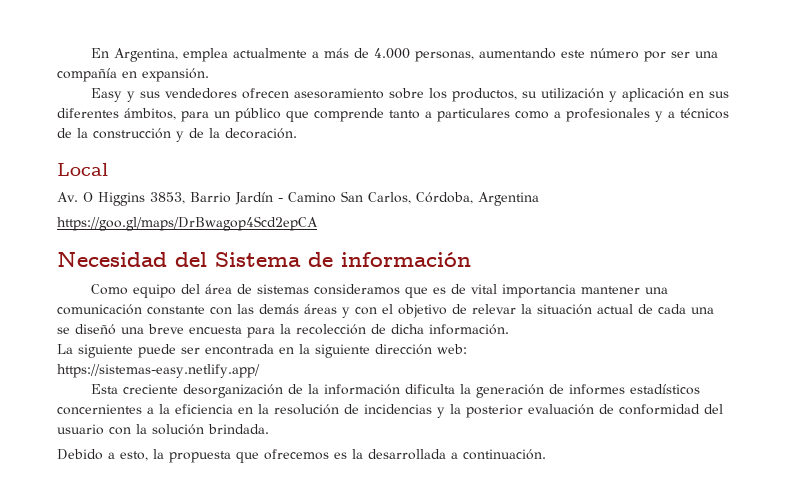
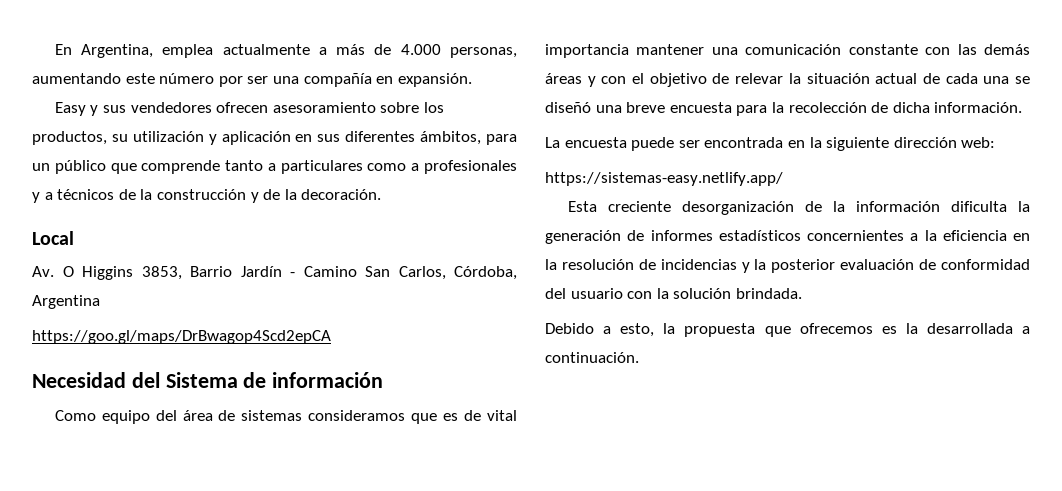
[78,344,133,358] siguiente -> [564,137,627,148] encuesta

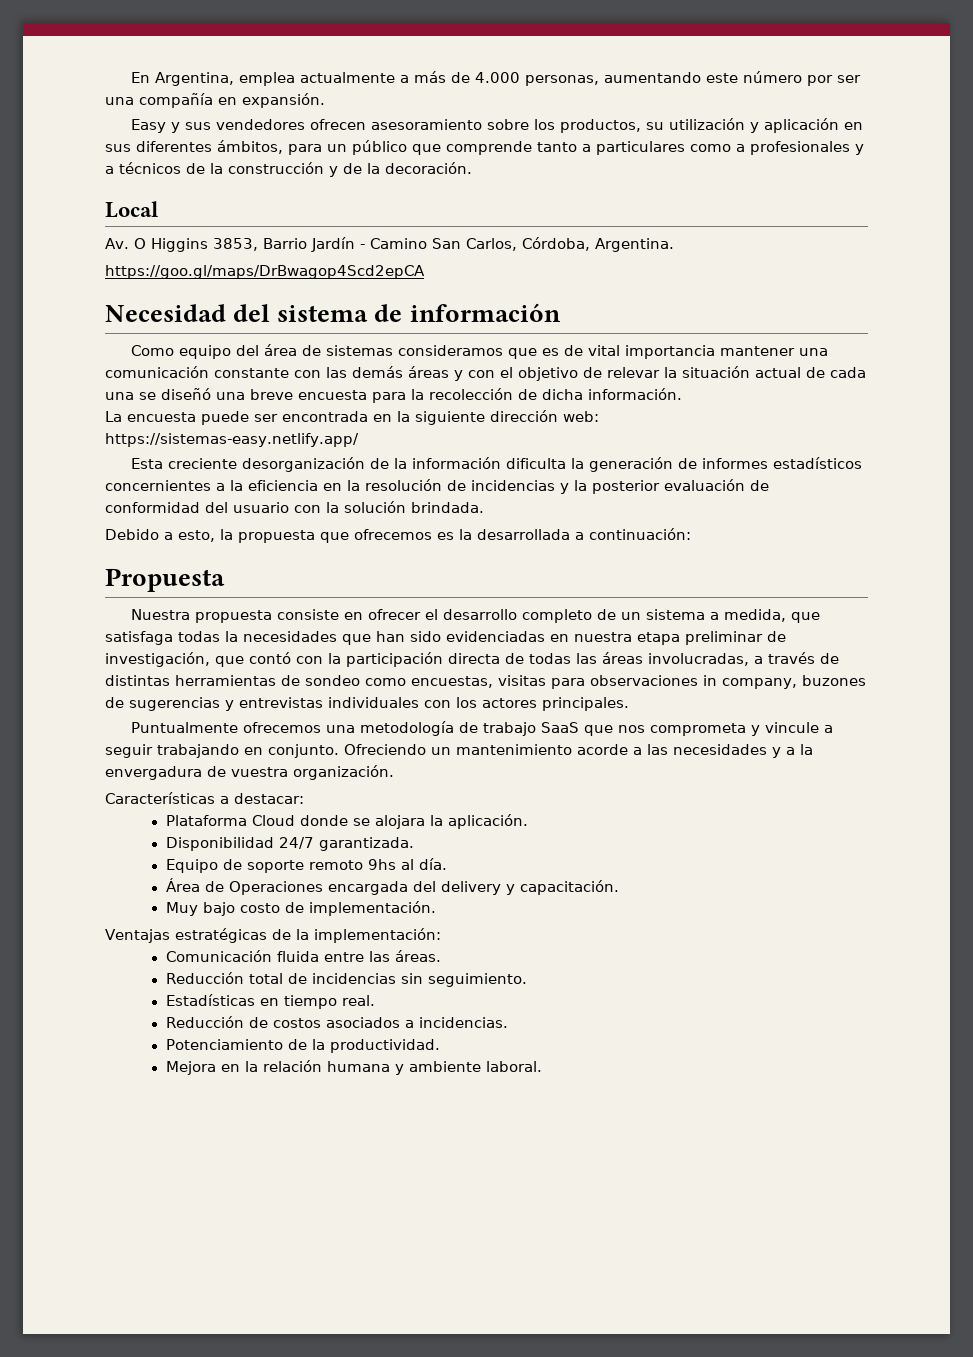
[32,295,100,309] Argentina -> [594,238,674,252] Argentina.
[165,372,238,388] Sistema -> [277,305,369,322] sistema
[545,352,639,363] continuación. -> [589,528,691,540] [105,568,225,592] [131,609,821,623] [105,631,786,645] [105,652,839,667] [105,675,866,689] [105,697,629,711] [131,721,834,736] [105,744,813,758] [105,765,394,780] [105,792,304,804] [165,814,528,829] [165,837,414,851] [165,858,447,873] [165,878,619,895] [165,901,436,916] [105,928,441,943] [165,950,441,962] [165,972,527,987] [165,994,375,1009] [165,1016,508,1028] [165,1039,440,1053] [165,1060,542,1075] continuación: // Propuesta // Nuestra propuesta consiste en ofrecer el desarrollo completo de un sistema a medida, que satisfaga todas la necesidades que han sido evidenciadas en nuestra etapa preliminar de investigación, que contó con la participación directa de todas las áreas involucradas, a través de distintas herramientas de sondeo como encuestas, visitas para observaciones in company, buzones de sugerencias y entrevistas individuales con los actores principales. // Puntualmente ofrecemos una metodología de trabajo SaaS que nos comprometa y vincule a seguir trabajando en conjunto. Ofreciendo un mantenimiento acorde a las necesidades y a la envergadura de vuestra organización. // Características a destacar: // Plataforma Cloud donde se alojara la aplicación. // Disponibilidad 24/7 garantizada. // Equipo de soporte remoto 9hs al día. // Área de Operaciones encargada del delivery y capacitación. // Muy bajo costo de implementación. // Ventajas estratégicas de la implementación: // Comunicación fluida entre las áreas. // Reducción total de incidencias sin seguimiento. // Estadísticas en tiempo real. // Reducción de costos asociados a incidencias. // Potenciamiento de la productividad. // Mejora en la relación humana y ambiente laboral.

